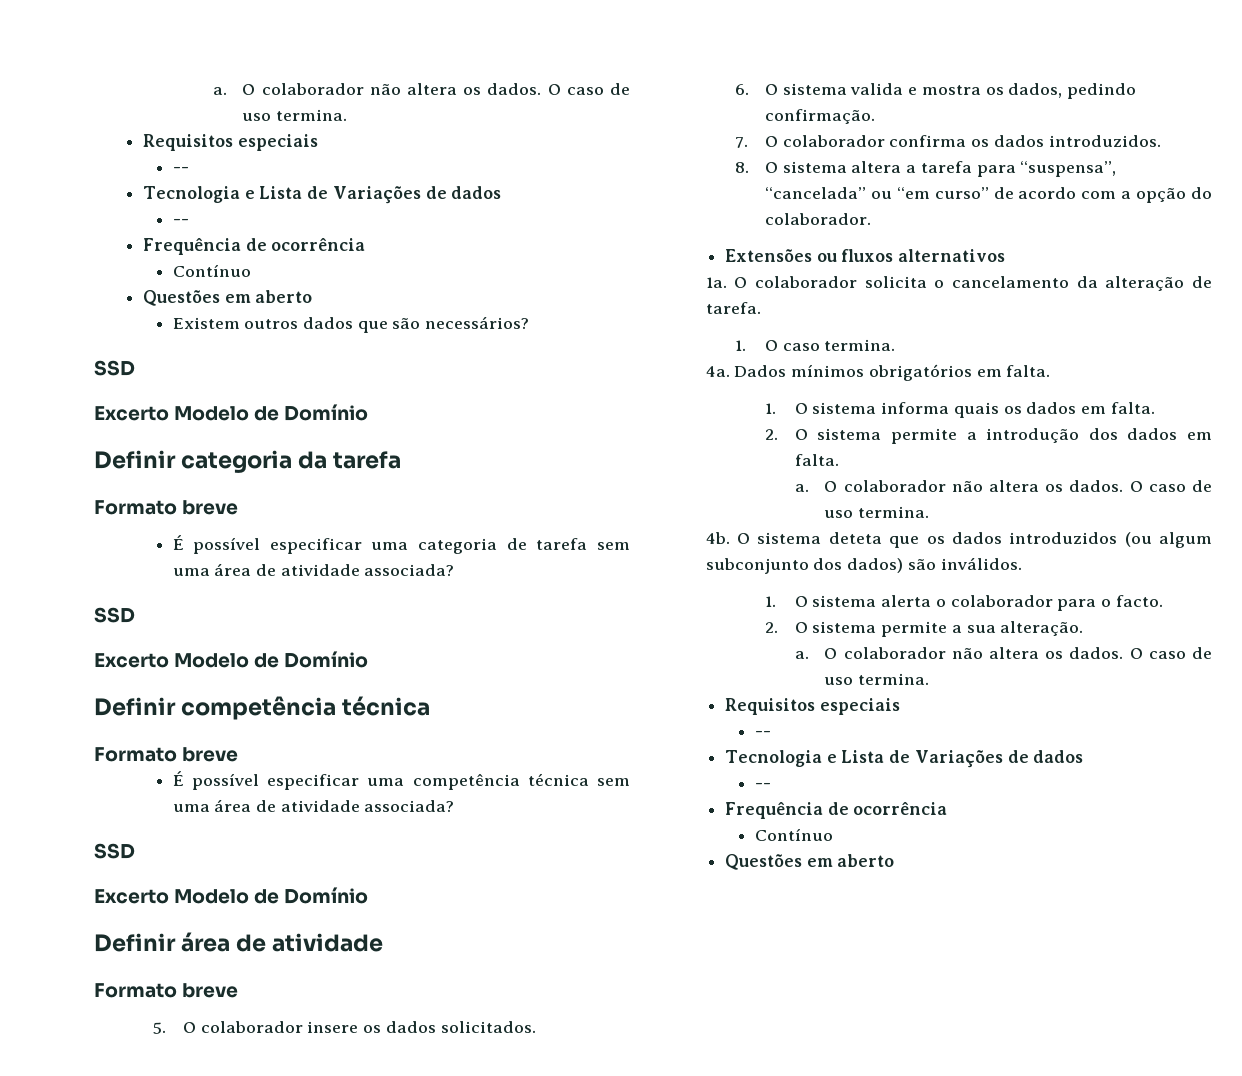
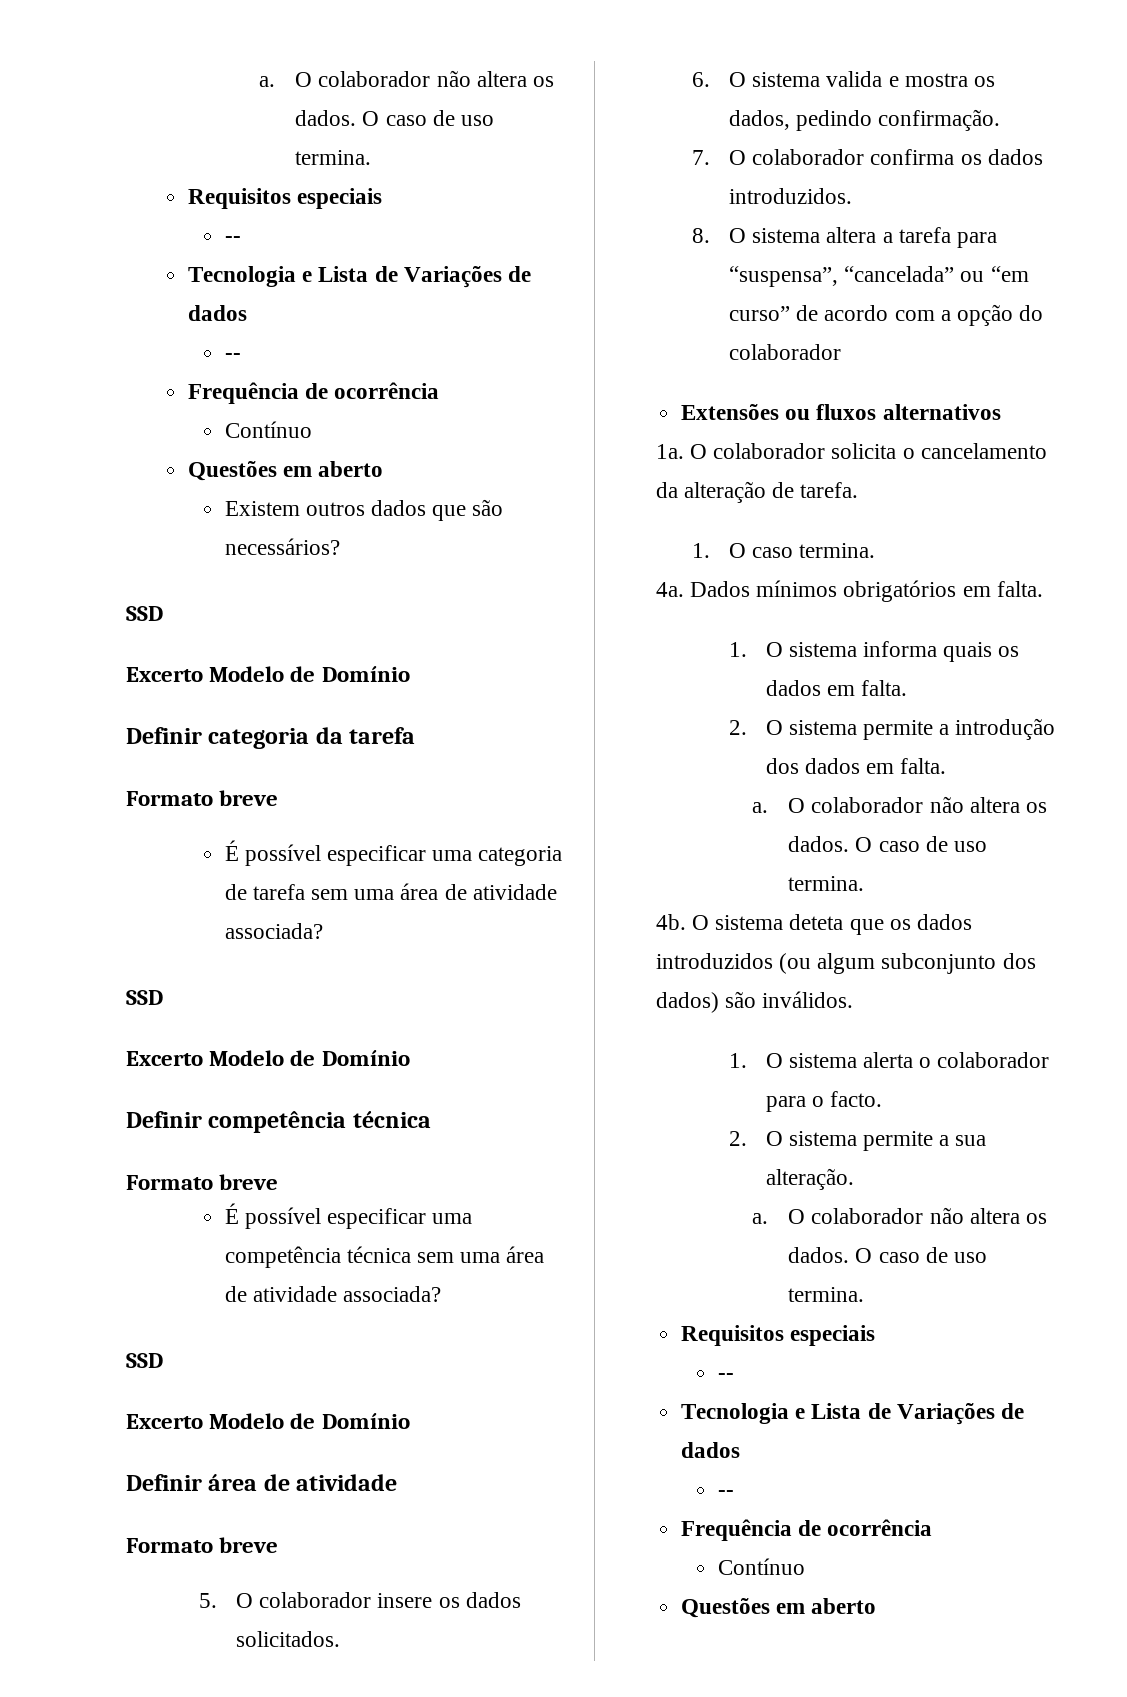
[764,213,871,225] colaborador. -> [728,344,841,360] colaborador

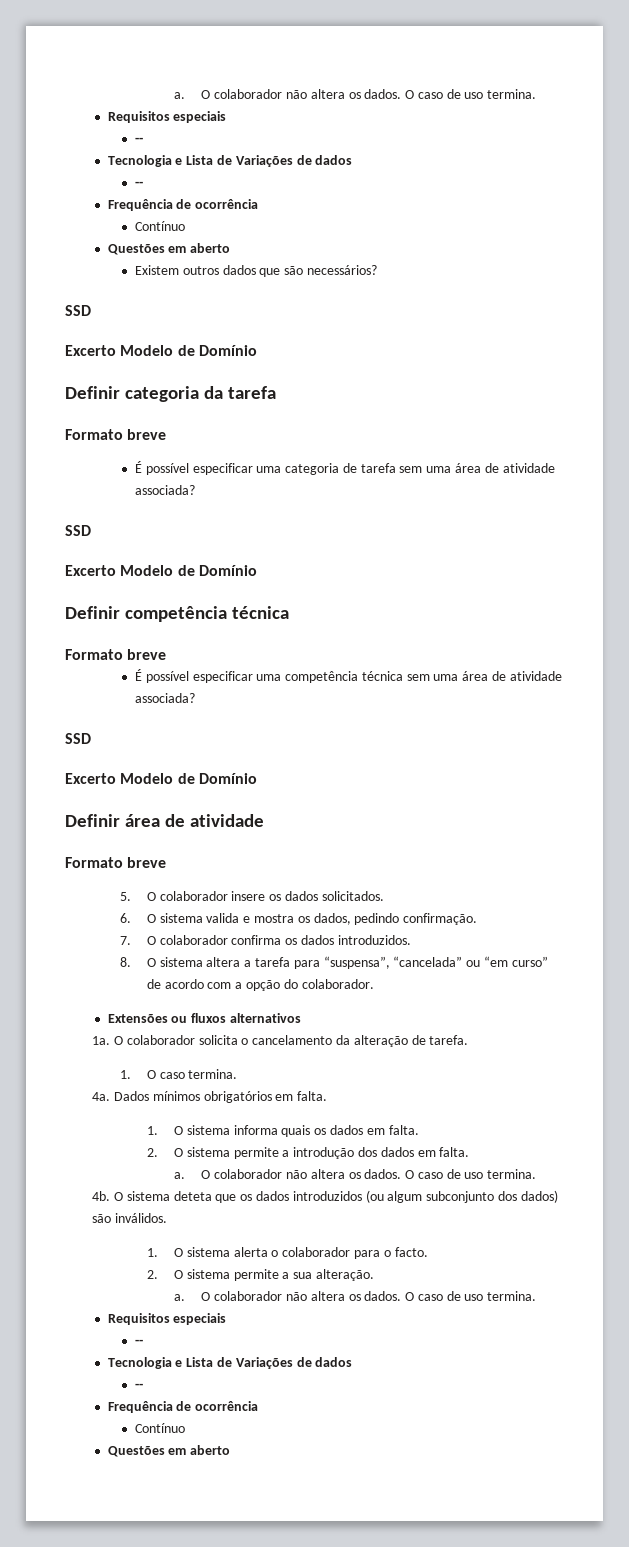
[728,344,841,360] colaborador -> [301,979,374,989] colaborador.

